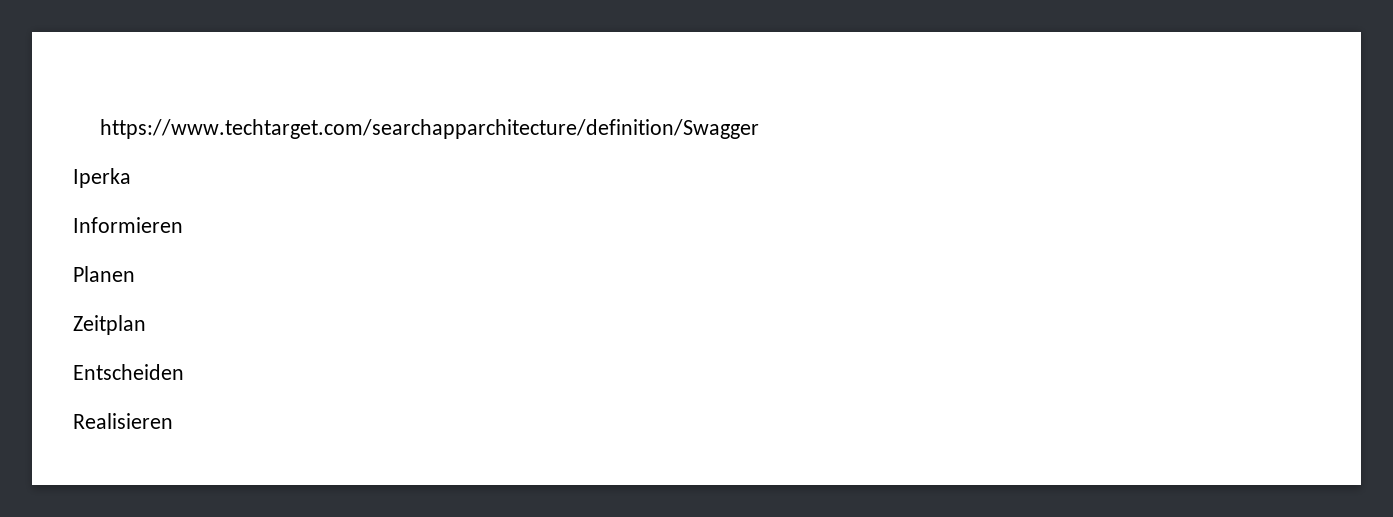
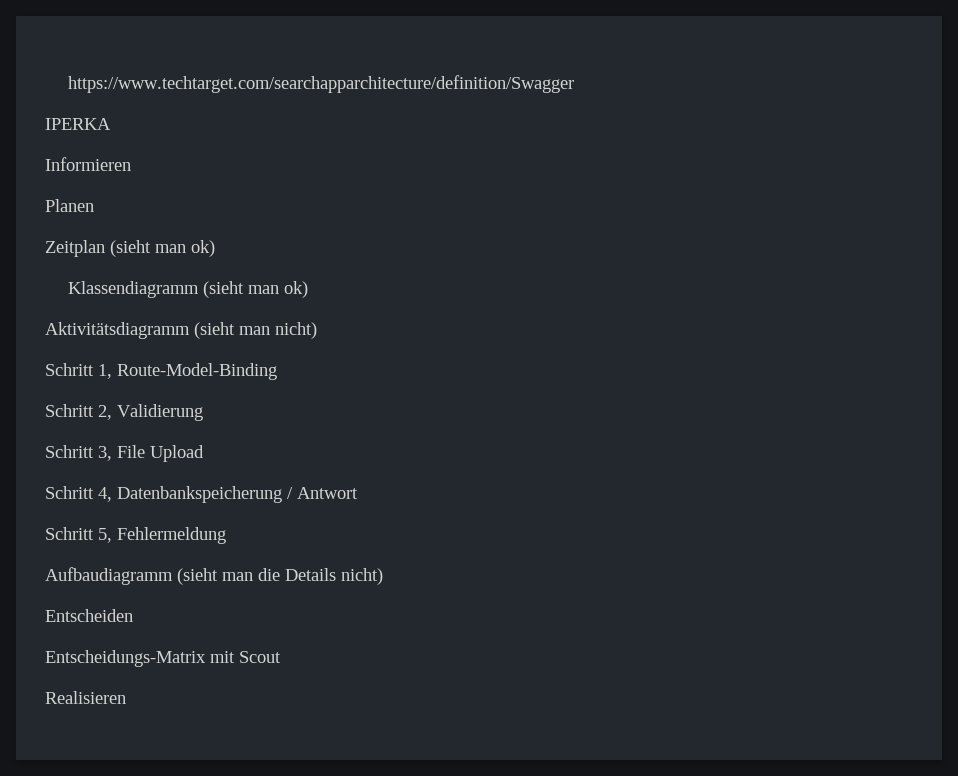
[73,168,131,188] Iperka -> [45,118,111,130] IPERKA
[73,364,184,380] // Entscheiden -> [110,240,215,257] [67,281,308,298] [45,322,317,339] [45,363,277,380] [45,404,203,421] [45,445,204,462] [45,486,358,503] [45,527,226,544] [45,567,383,585] [45,609,133,622] [45,650,281,667] (sieht man ok) // Klassendiagramm (sieht man ok) // Aktivitätsdiagramm (sieht man nicht) // Schritt 1, Route-Model-Binding // Schritt 2, Validierung // Schritt 3, File Upload // Schritt 4, Datenbankspeicherung / Antwort // Schritt 5, Fehlermeldung // Aufbaudiagramm (sieht man die Details nicht) // Entscheiden // Entscheidungs-Matrix mit Scout

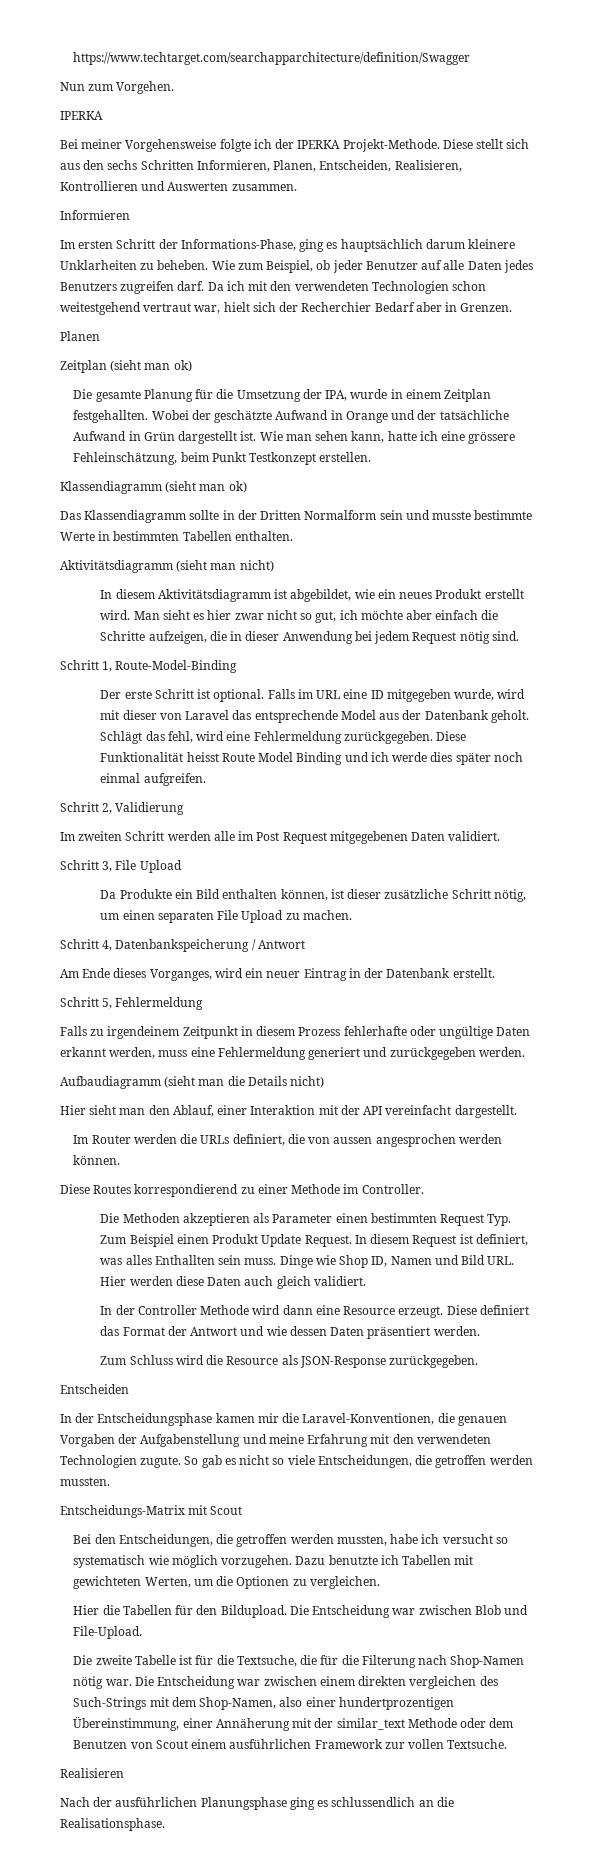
[45,118,111,130] [45,157,131,171] IPERKA // Informieren -> [60,81,175,94] [60,111,103,120] [60,139,530,152] [60,160,462,172] [60,181,297,191] [60,210,130,220] [60,239,516,252] [60,260,533,273] [60,281,487,294] [60,302,513,315] Nun zum Vorgehen. // IPERKA // Bei meiner Vorgehensweise folgte ich der IPERKA Projekt-Methode. Diese stellt sich aus den sechs Schritten Informieren, Planen, Entscheiden, Realisieren, Kontrollieren und Auswerten zusammen. // Informieren // Im ersten Schritt der Informations-Phase, ging es hauptsächlich darum kleinere Unklarheiten zu beheben. Wie zum Beispiel, ob jeder Benutzer auf alle Daten jedes Benutzers zugreifen darf. Da ich mit den verwendeten Technologien schon weitestgehend vertraut war, hielt sich der Recherchier Bedarf aber in Grenzen.
[67,281,308,298] [45,322,317,339] [45,363,277,380] [45,404,203,421] [45,445,204,462] Klassendiagramm (sieht man ok) // Aktivitätsdiagramm (sieht man nicht) // Schritt 1, Route-Model-Binding // Schritt 2, Validierung // Schritt 3, File Upload -> [73,389,492,402] [73,410,509,423] [73,431,516,444] [73,452,372,465] [60,481,247,494] [60,510,533,523] [60,531,293,541] [60,560,274,573] [100,589,524,602] [100,610,499,623] [100,631,519,644] [60,660,238,673] [100,689,526,702] [100,710,529,723] [100,731,467,744] [100,752,523,765] [100,773,206,786] [60,802,185,815] [60,831,501,844] [60,860,182,873] [100,889,526,902] [100,910,352,923] Die gesamte Planung für die Umsetzung der IPA, wurde in einem Zeitplan festgehallten. Wobei der geschätzte Aufwand in Orange und der tatsächliche Aufwand in Grün dargestellt ist. Wie man sehen kann, hatte ich eine grössere Fehleinschätzung, beim Punkt Testkonzept erstellen. // Klassendiagramm (sieht man ok) // Das Klassendiagramm sollte in der Dritten Normalform sein und musste bestimmte Werte in bestimmten Tabellen enthalten. // Aktivitätsdiagramm (sieht man nicht) // In diesem Aktivitätsdiagramm ist abgebildet, wie ein neues Produkt erstellt wird. Man sieht es hier zwar nicht so gut, ich möchte aber einfach die Schritte aufzeigen, die in dieser Anwendung bei jedem Request nötig sind. // Schritt 1, Route-Model-Binding // Der erste Schritt ist optional. Falls im URL eine ID mitgegeben wurde, wird mit dieser von Laravel das entsprechende Model aus der Datenbank geholt. Schlägt das fehl, wird eine Fehlermeldung zurückgegeben. Diese Funktionalität heisst Route Model Binding und ich werde dies später noch einmal aufgreifen. // Schritt 2, Validierung // Im zweiten Schritt werden alle im Post Request mitgegebenen Daten validiert. // Schritt 3, File Upload // Da Produkte ein Bild enthalten können, ist dieser zusätzliche Schritt nötig, um einen separaten File Upload zu machen.
[45,527,226,544] Schritt 5, Fehlermeldung -> [60,968,495,981] [60,997,204,1010] [60,1026,531,1039] [60,1047,525,1060] Am Ende dieses Vorganges, wird ein neuer Eintrag in der Datenbank erstellt. // Schritt 5, Fehlermeldung // Falls zu irgendeinem Zeitpunkt in diesem Prozess fehlerhafte oder ungültige Daten erkannt werden, muss eine Fehlermeldung generiert und zurückgegeben werden.
[45,609,133,622] [45,650,281,667] [45,691,126,704] Entscheiden // Entscheidungs-Matrix mit Scout // Realisieren -> [60,1105,517,1118] [73,1134,502,1147] [73,1155,121,1165] [60,1184,424,1197] [100,1213,512,1226] [100,1234,528,1247] [100,1255,515,1268] [100,1276,366,1289] [100,1305,529,1318] [100,1326,480,1339] [100,1355,479,1368] [60,1384,129,1394] [60,1413,507,1426] [60,1434,491,1447] [60,1455,533,1468] [60,1477,110,1486] [60,1505,243,1518] [73,1534,508,1547] [73,1555,474,1568] [73,1576,380,1589] [73,1605,529,1618] [73,1626,143,1639] [73,1655,525,1668] [73,1676,498,1689] [73,1697,454,1710] [73,1717,514,1731] [73,1739,508,1749] [60,1768,124,1778] [60,1797,454,1810] [60,1818,165,1831] Hier sieht man den Ablauf, einer Interaktion mit der API vereinfacht dargestellt. // Im Router werden die URLs definiert, die von aussen angesprochen werden können. // Diese Routes korrespondierend zu einer Methode im Controller. // Die Methoden akzeptieren als Parameter einen bestimmten Request Typ. Zum Beispiel einen Produkt Update Request. In diesem Request ist definiert, was alles Enthallten sein muss. Dinge wie Shop ID, Namen und Bild URL. Hier werden diese Daten auch gleich validiert. // In der Controller Methode wird dann eine Resource erzeugt. Diese definiert das Format der Antwort und wie dessen Daten präsentiert werden. // Zum Schluss wird die Resource als JSON-Response zurückgegeben. // Entscheiden // In der Entscheidungsphase kamen mir die Laravel-Konventionen, die genauen Vorgaben der Aufgabenstellung und meine Erfahrung mit den verwendeten Technologien zugute. So gab es nicht so viele Entscheidungen, die getroffen werden mussten. // Entscheidungs-Matrix mit Scout // Bei den Entscheidungen, die getroffen werden mussten, habe ich versucht so systematisch wie möglich vorzugehen. Dazu benutzte ich Tabellen mit gewichteten Werten, um die Optionen zu vergleichen. // Hier die Tabellen für den Bildupload. Die Entscheidung war zwischen Blob und File-Upload. // Die zweite Tabelle ist für die Textsuche, die für die Filterung nach Shop-Namen nötig war. Die Entscheidung war zwischen einem direkten vergleichen des Such-Strings mit dem Shop-Namen, also einer hundertprozentigen Übereinstimmung, einer Annäherung mit der similar_text Methode oder dem Benutzen von Scout einem ausführlichen Framework zur vollen Textsuche. // Realisieren // Nach der ausführlichen Planungsphase ging es schlussendlich an die Realisationsphase.

